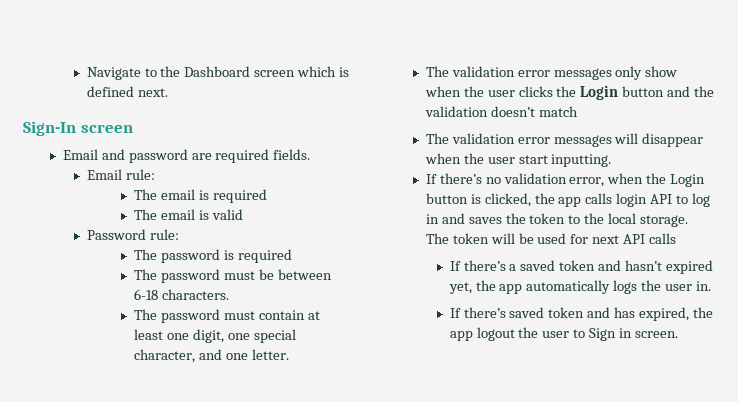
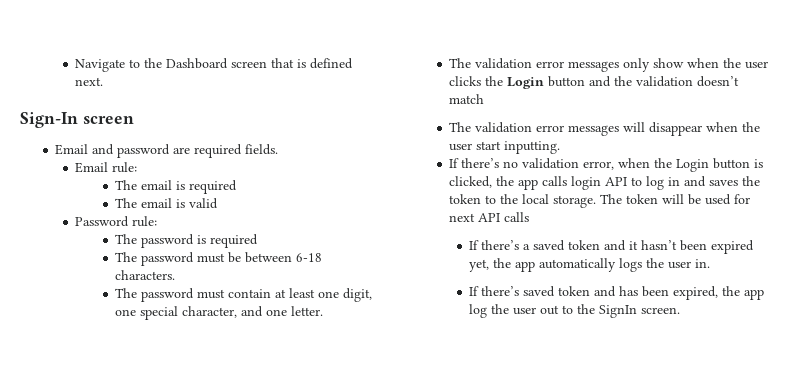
[297,66,337,77] which -> [271,58,295,68] that
[625,260,663,271] hasn’t -> [629,240,708,251] it hasn’t been
(636, 312) none -> [642,286,670,297] been
[476,327,633,341] logout the user to Sign in -> [469,304,638,318] log the user out to the SignIn

